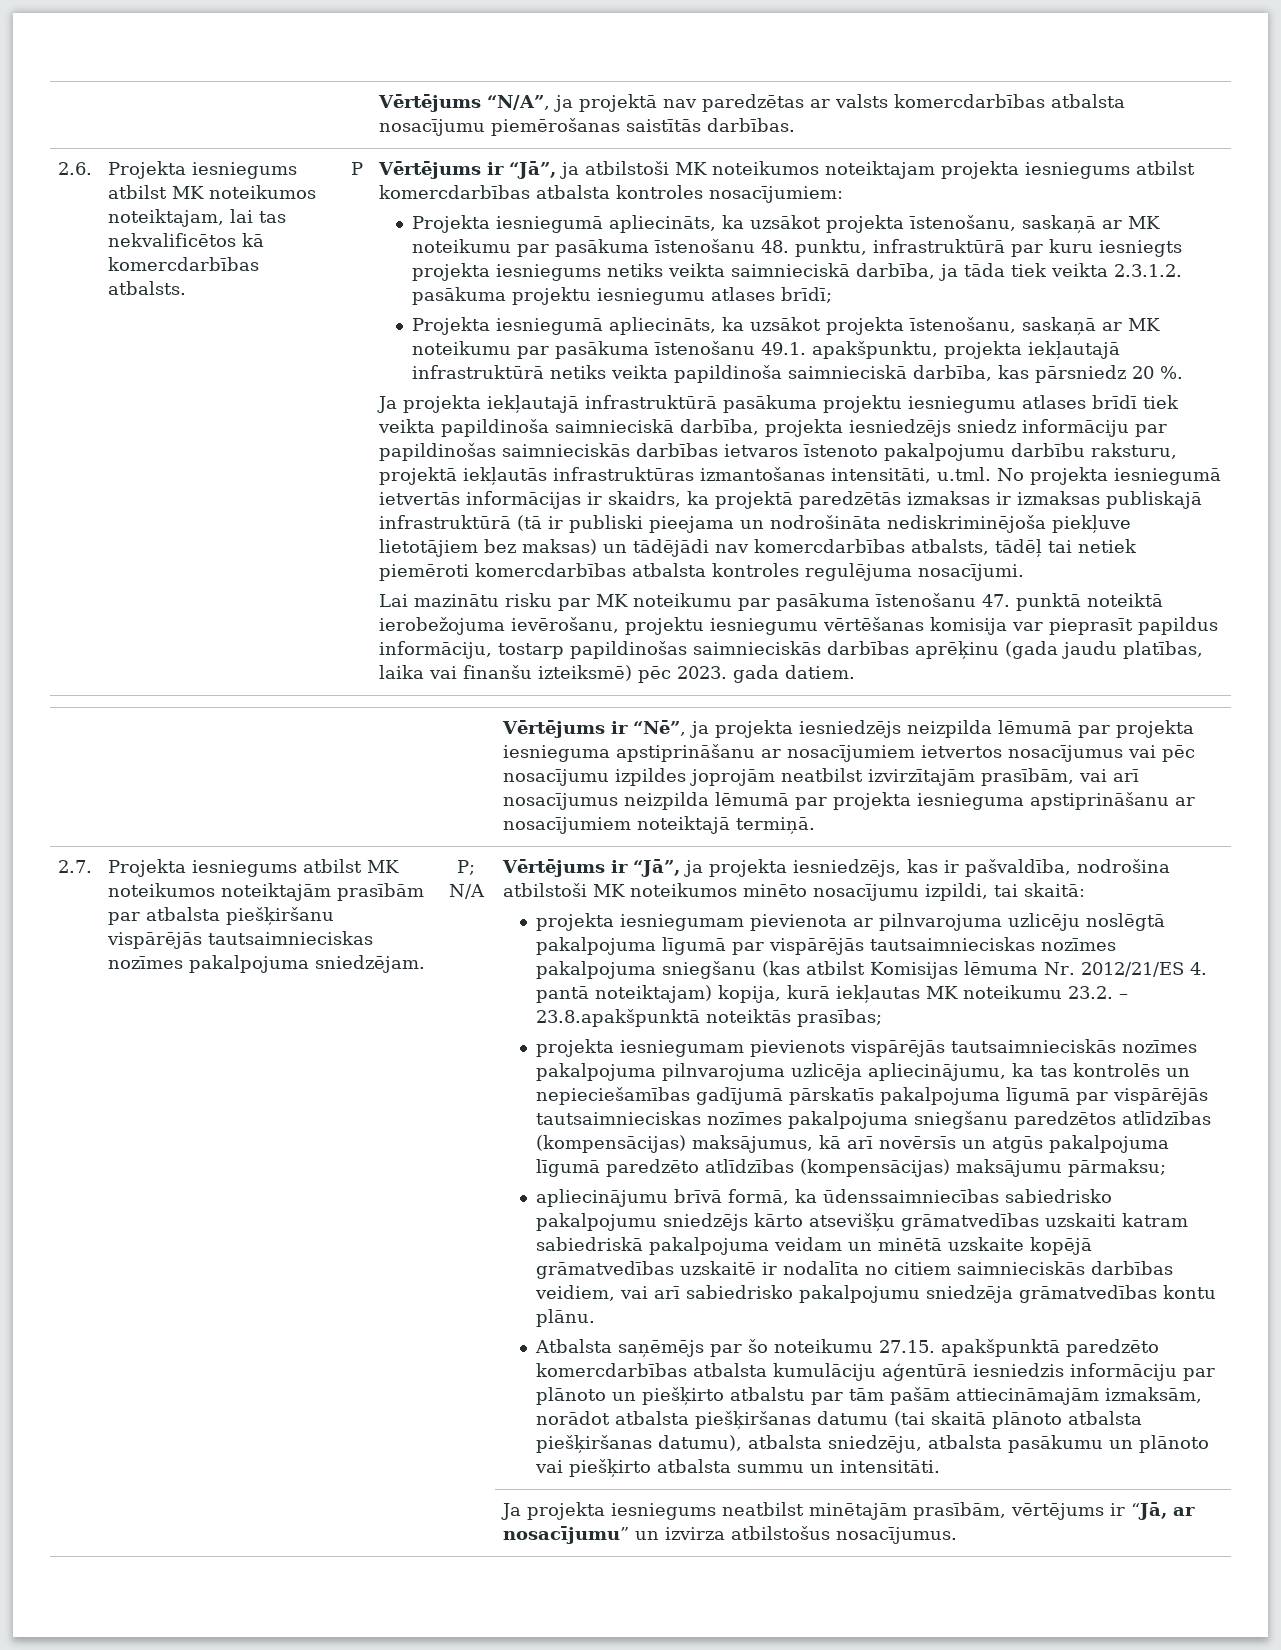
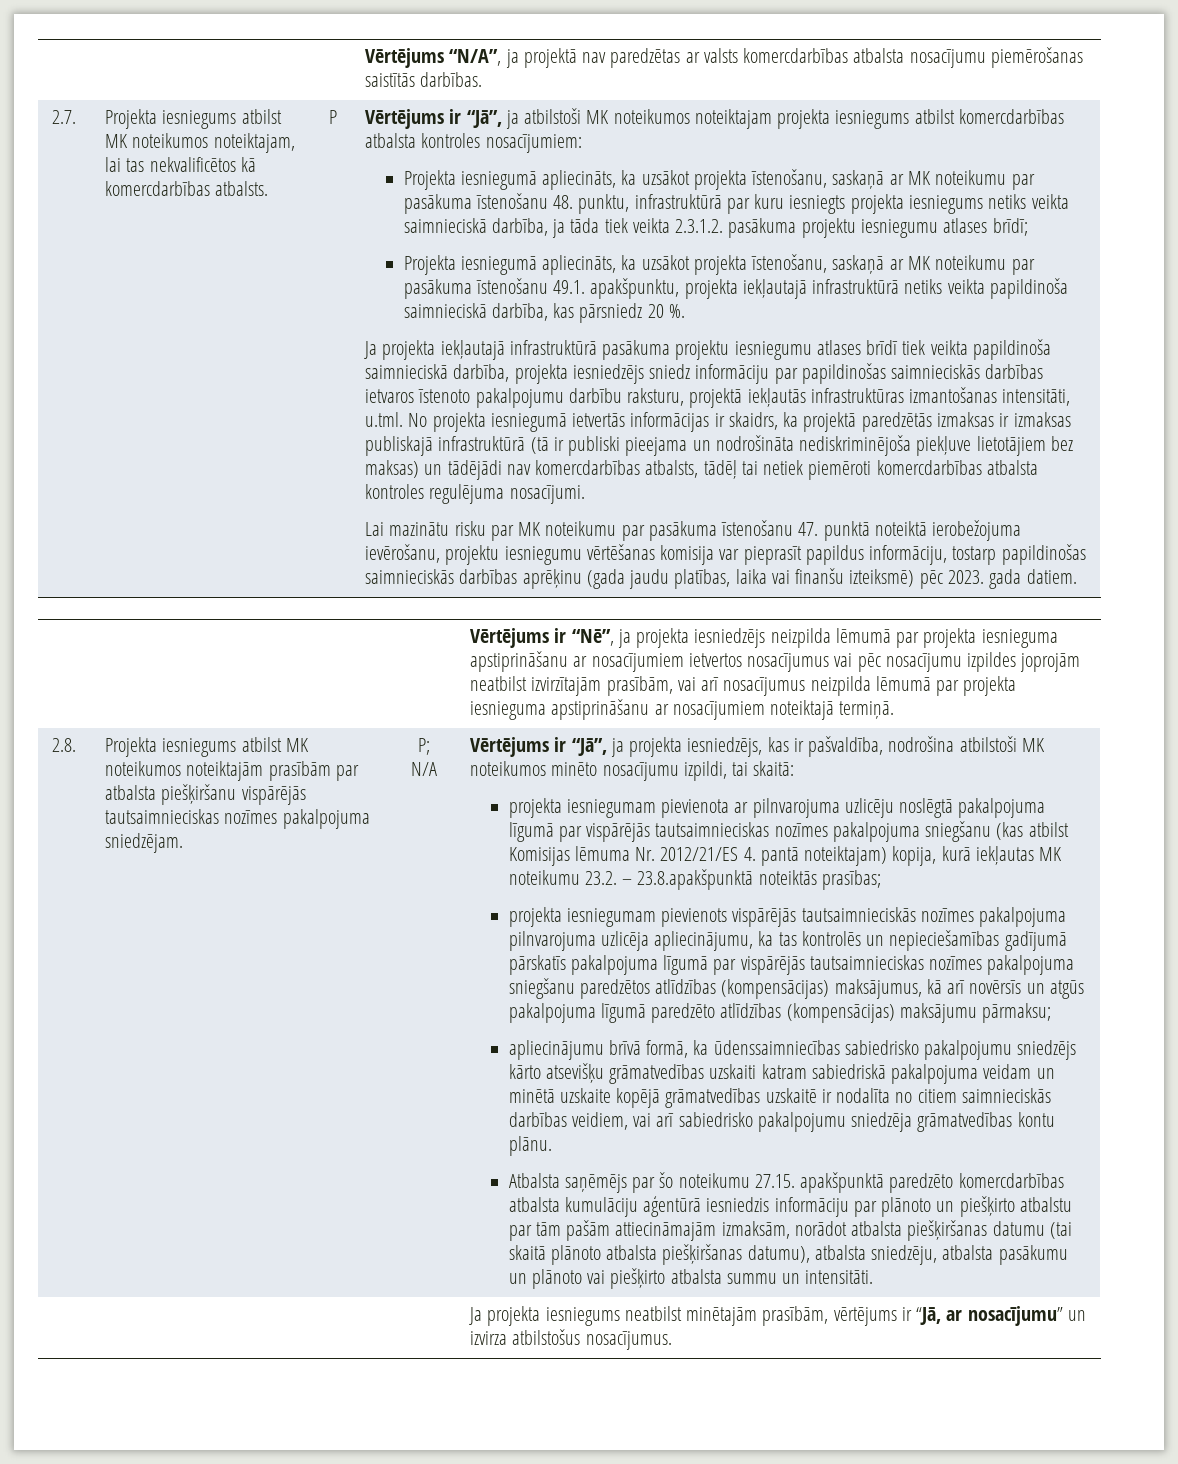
[57,162,92,175] 2.6. -> [52,110,77,124] 2.7.
[57,860,92,873] 2.7. -> [52,738,77,752] 2.8.

